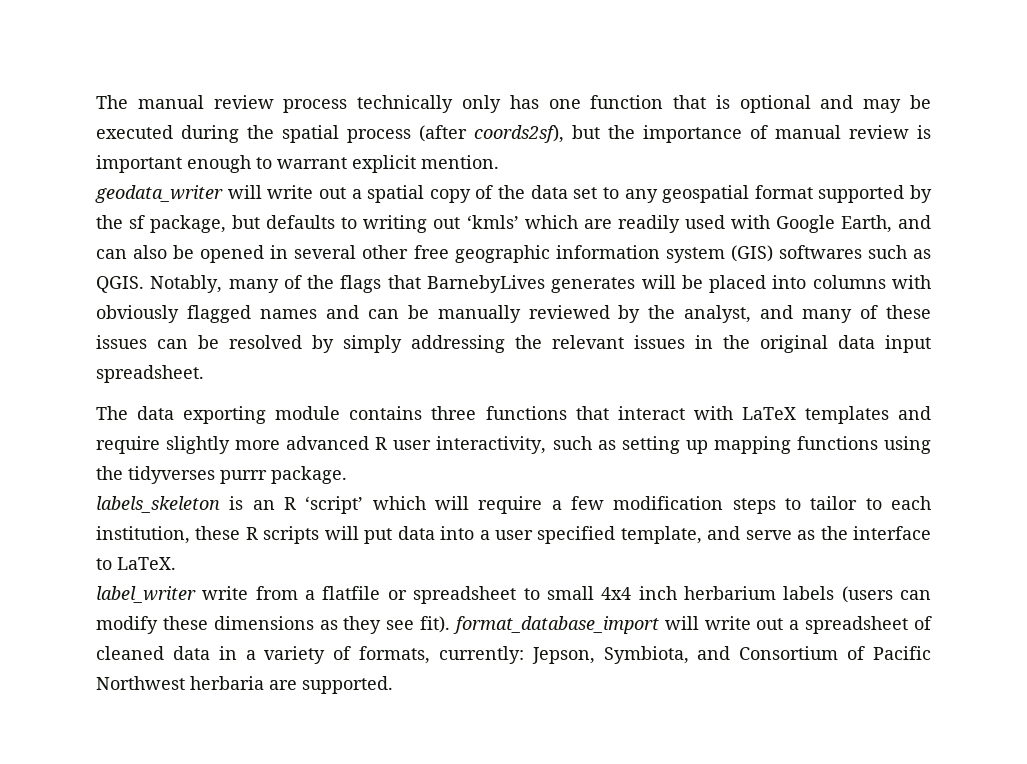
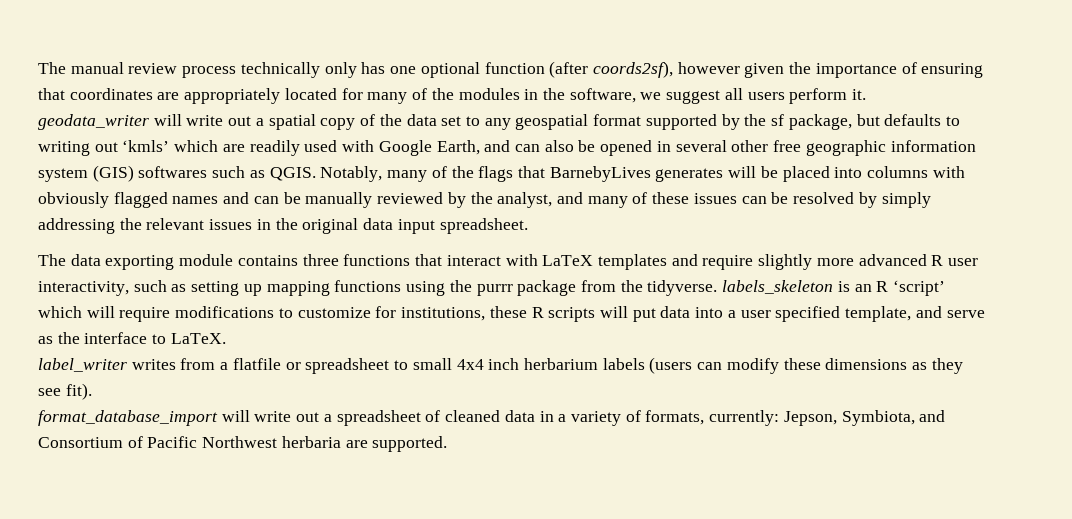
[590,95,932,113] [96,125,931,143] [96,155,499,173] function that is optional and may be executed during the spatial process (after coords2sf), but the importance of manual review is important enough to warrant explicit mention. -> [420,61,984,78] [38,88,867,104] optional function (after coords2sf), however given the importance of ensuring that coordinates are appropriately located for many of the modules in the software, we suggest all users perform it.
[128,466,347,484] tidyverses purrr package. // -> [476,280,718,296] purrr package from the tidyverse.
[551,496,932,514] [96,526,190,544] a few modification steps to tailor to each institution, -> [175,306,486,321] modifications to customize for institutions,
[202,586,249,600] write -> [131,359,176,370] writes
(451, 624) none -> (92, 391) //

